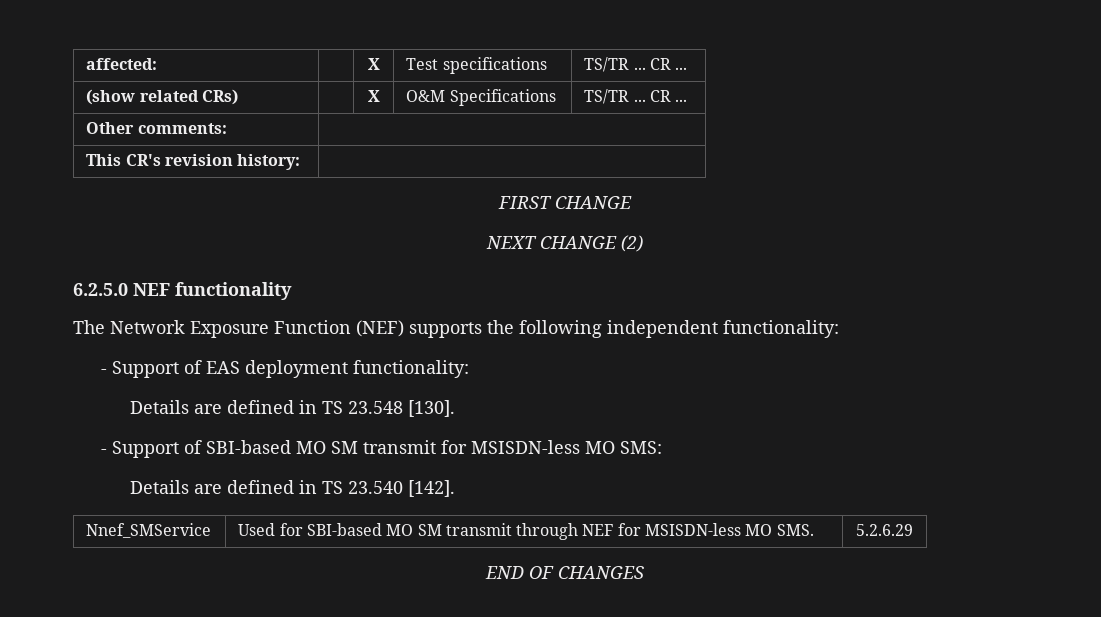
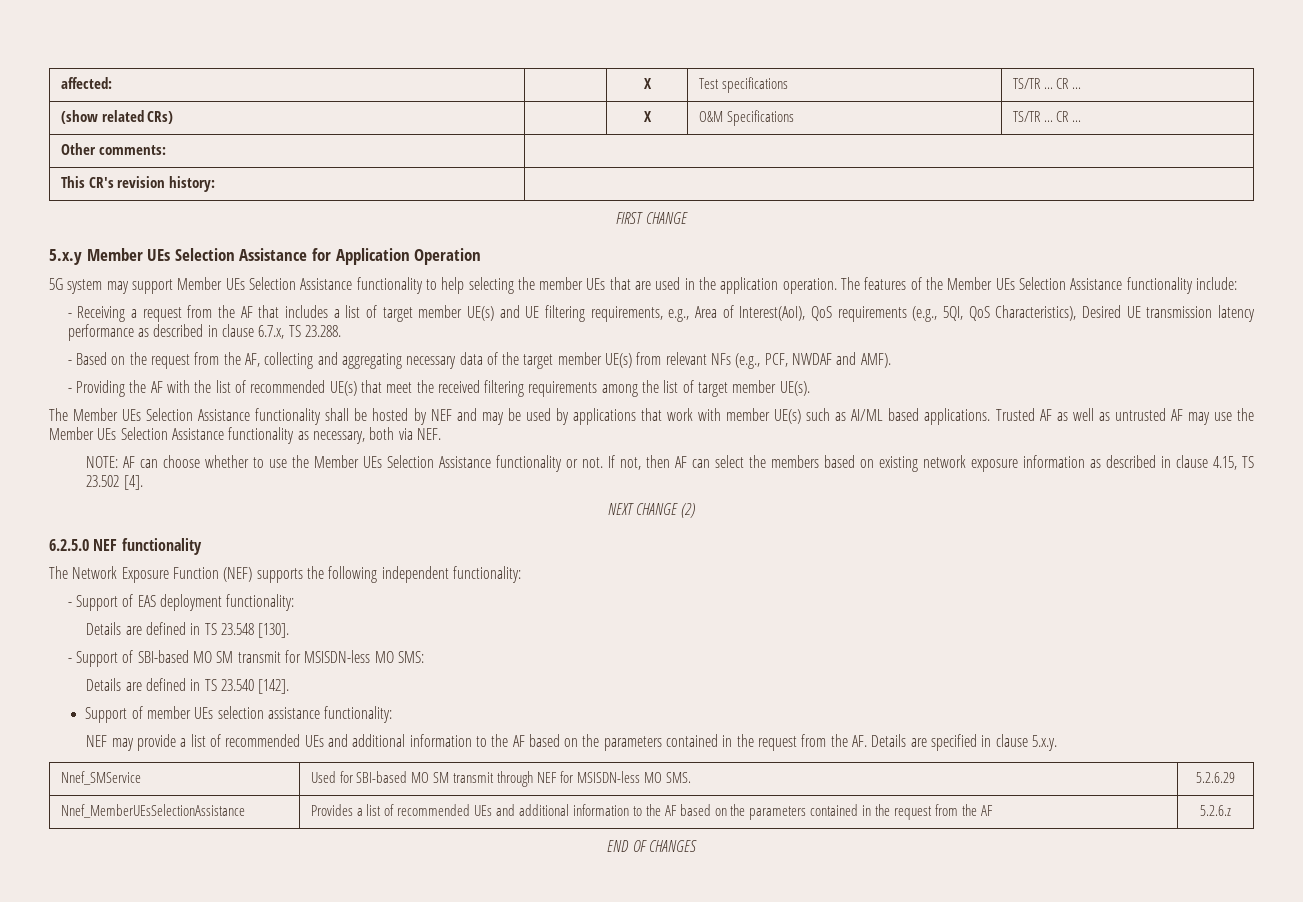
(632, 202) none -> [49,248,482,265] [49,277,1237,294] [67,305,1256,322] [67,324,341,341] [67,352,891,369] [67,380,810,397] [49,408,1254,425] [49,427,441,444] [86,455,1255,472] [86,475,143,490] // 5.x.y Member UEs Selection Assistance for Application Operation // 5G system may support Member UEs Selection Assistance functionality to help selecting the member UEs that are used in the application operation. The features of the Member UEs Selection Assistance functionality include: // - Receiving a request from the AF that includes a list of target member UE(s) and UE filtering requirements, e.g., Area of Interest(AoI), QoS requirements (e.g., 5QI, QoS Characteristics), Desired UE transmission latency performance as described in clause 6.7.x, TS 23.288. // - Based on the request from the AF, collecting and aggregating necessary data of the target member UE(s) from relevant NFs (e.g., PCF, NWDAF and AMF). // - Providing the AF with the list of recommended UE(s) that meet the received filtering requirements among the list of target member UE(s). // The Member UEs Selection Assistance functionality shall be hosted by NEF and may be used by applications that work with member UE(s) such as AI/ML based applications. Trusted AF as well as untrusted AF may use the Member UEs Selection Assistance functionality as necessary, both via NEF. // NOTE: AF can choose whether to use the Member UEs Selection Assistance functionality or not. If not, then AF can select the members based on existing network exposure information as described in clause 4.15, TS 23.502 [4].
(455, 488) none -> [85,706,393,723] [86,734,1057,751] // Support of member UEs selection assistance functionality: // NEF may provide a list of recommended UEs and additional information to the AF based on the parameters contained in the request from the AF. Details are specified in clause 5.x.y.
(913, 530) none -> [60,804,245,818] [310,804,993,820] [1200,805,1231,816] // Nnef_MemberUEsSelectionAssistance | Provides a list of recommended UEs and additional information to the AF based on the parameters contained in the request from the AF | 5.2.6.z

